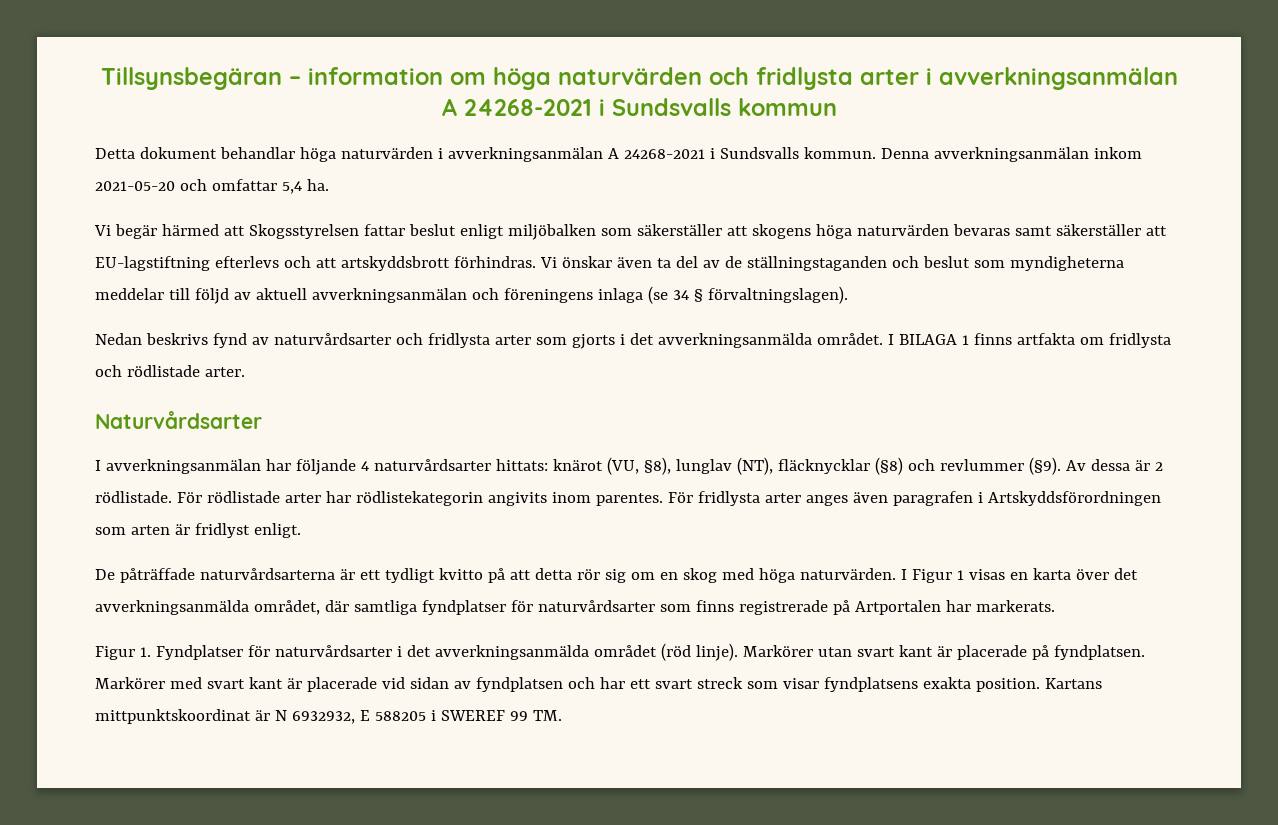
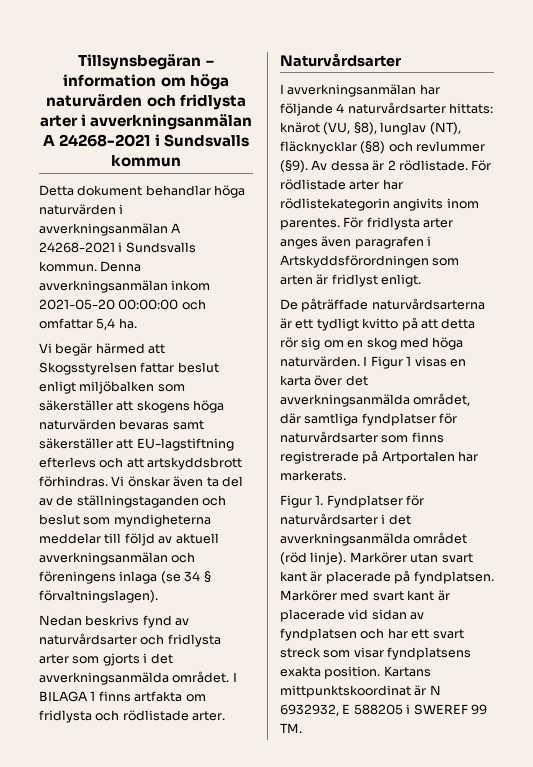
(175, 186) none -> [118,299,179,310] 00:00:00

